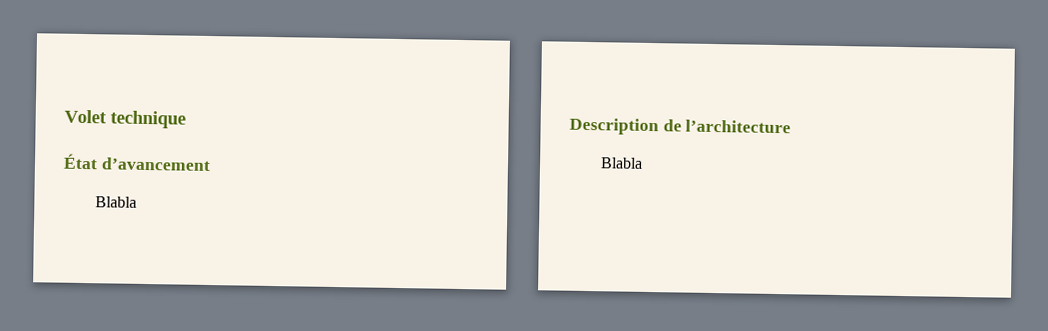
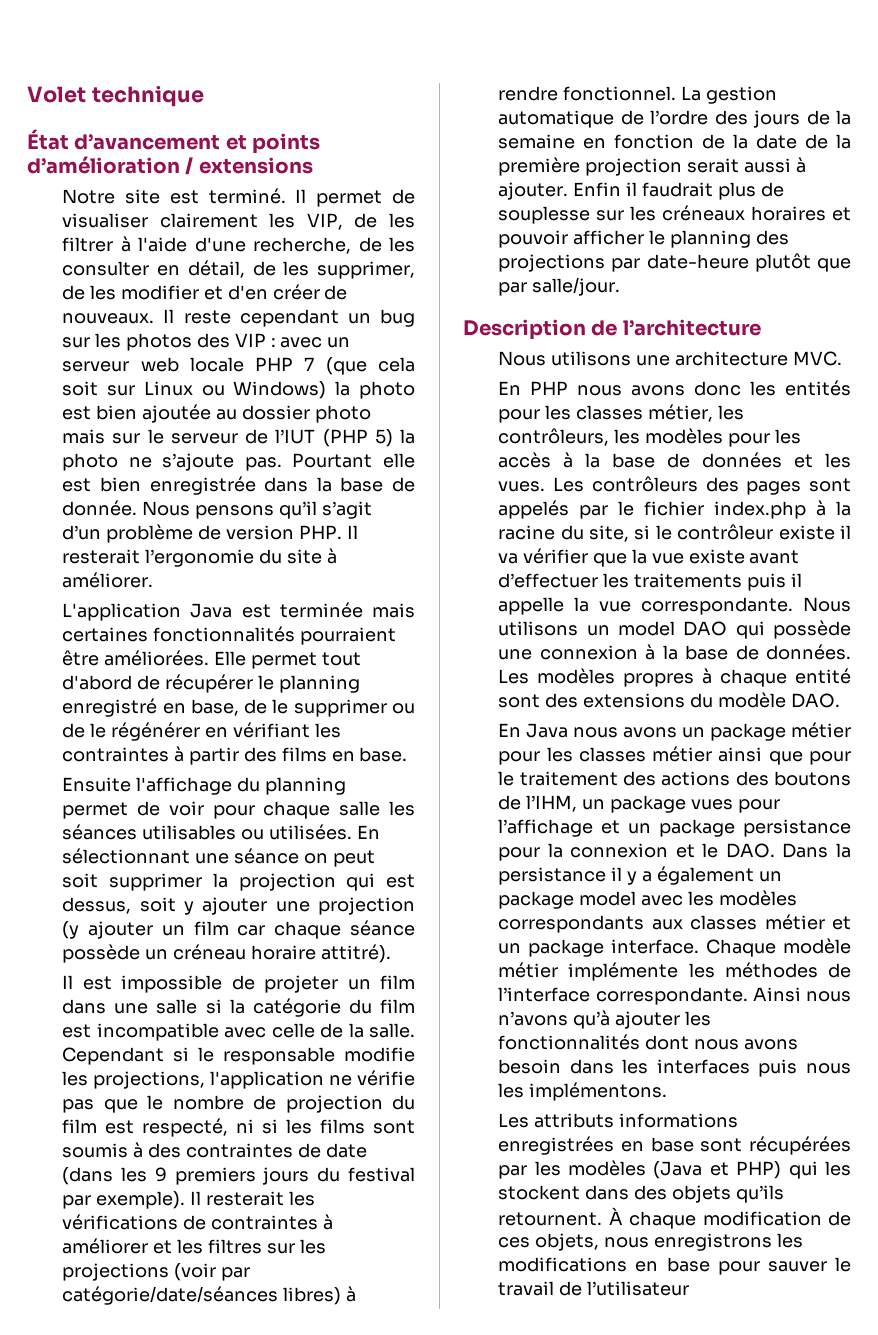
[94,196,137,208] [569,117,792,136] [599,157,643,169] // Blabla // Description de l’architecture // Blabla -> [225,133,321,154] [27,156,313,175] [62,188,416,207] [62,213,416,230] [62,236,415,254] [62,260,416,279] [62,284,348,300] [62,309,415,327] [62,333,351,351] [62,357,416,375] [62,381,416,399] [62,404,371,423] [62,429,415,447] [62,453,415,471] [62,476,415,495] [62,500,372,519] [62,524,358,543] [62,548,337,567] [62,572,154,588] [62,602,415,621] [62,626,396,645] [62,650,361,669] [62,674,360,693] [62,698,416,717] [62,722,341,741] [62,746,408,765] [62,777,346,795] [62,801,416,819] [62,824,380,840] [62,848,375,867] [62,873,416,891] [62,897,415,915] [62,920,416,939] [62,944,391,963] [62,975,415,993] [62,998,415,1017] [62,1023,415,1041] [62,1047,415,1065] [62,1070,416,1089] [62,1095,415,1113] [62,1118,416,1137] [62,1142,367,1158] [62,1167,416,1185] [62,1191,315,1209] [62,1214,333,1230] [62,1238,326,1254] [62,1263,250,1281] [62,1286,356,1305] [498,86,777,104] [498,110,851,128] [498,134,851,149] [498,157,806,176] [498,182,784,200] [498,205,851,224] [498,230,789,248] [498,253,851,272] [498,277,621,296] [463,319,761,340] [498,351,842,366] [498,380,851,396] [498,404,744,423] [498,428,801,447] [498,452,851,468] [498,476,851,495] [498,500,851,519] [498,524,851,542] [498,548,800,567] [498,573,802,591] [498,597,851,615] [498,620,851,639] [498,644,851,660] [498,668,851,687] [498,692,840,708] [498,722,851,741] [498,746,852,765] [498,771,851,786] [498,795,780,813] [498,819,851,837] [498,843,851,861] [498,866,782,885] [498,890,797,909] [498,914,851,933] [498,938,851,957] [498,962,851,981] [498,987,851,1005] [498,1010,711,1029] [498,1034,798,1050] [498,1059,851,1077] [498,1082,668,1101] [498,1113,738,1128] [498,1136,851,1155] [498,1160,851,1179] [498,1185,784,1203] [498,1207,851,1229] [498,1233,803,1251] [498,1257,851,1275] [498,1281,689,1296] et points d’amélioration / extensions // Notre site est terminé. Il permet de visualiser clairement les VIP, de les filtrer à l'aide d'une recherche, de les consulter en détail, de les supprimer, de les modifier et d'en créer de nouveaux. Il reste cependant un bug sur les photos des VIP : avec un serveur web locale PHP 7 (que cela soit sur Linux ou Windows) la photo est bien ajoutée au dossier photo mais sur le serveur de l’IUT (PHP 5) la photo ne s’ajoute pas. Pourtant elle est bien enregistrée dans la base de donnée. Nous pensons qu’il s’agit d’un problème de version PHP. Il resterait l’ergonomie du site à améliorer. // L'application Java est terminée mais certaines fonctionnalités pourraient être améliorées. Elle permet tout d'abord de récupérer le planning enregistré en base, de le supprimer ou de le régénérer en vérifiant les contraintes à partir des films en base. // Ensuite l'affichage du planning permet de voir pour chaque salle les séances utilisables ou utilisées. En sélectionnant une séance on peut soit supprimer la projection qui est dessus, soit y ajouter une projection (y ajouter un film car chaque séance possède un créneau horaire attitré). // Il est impossible de projeter un film dans une salle si la catégorie du film est incompatible avec celle de la salle. Cependant si le responsable modifie les projections, l'application ne vérifie pas que le nombre de projection du film est respecté, ni si les films sont soumis à des contraintes de date (dans les 9 premiers jours du festival par exemple). Il resterait les vérifications de contraintes à améliorer et les filtres sur les projections (voir par catégorie/date/séances libres) à rendre fonctionnel. La gestion automatique de l’ordre des jours de la semaine en fonction de la date de la première projection serait aussi à ajouter. Enfin il faudrait plus de souplesse sur les créneaux horaires et pouvoir afficher le planning des projections par date-heure plutôt que par salle/jour. // Description de l’architecture // Nous utilisons une architecture MVC. // En PHP nous avons donc les entités pour les classes métier, les contrôleurs, les modèles pour les accès à la base de données et les vues. Les contrôleurs des pages sont appelés par le fichier index.php à la racine du site, si le contrôleur existe il va vérifier que la vue existe avant d’effectuer les traitements puis il appelle la vue correspondante. Nous utilisons un model DAO qui possède une connexion à la base de données. Les modèles propres à chaque entité sont des extensions du modèle DAO. // En Java nous avons un package métier pour les classes métier ainsi que pour le traitement des actions des boutons de l’IHM, un package vues pour l’affichage et un package persistance pour la connexion et le DAO. Dans la persistance il y a également un package model avec les modèles correspondants aux classes métier et un package interface. Chaque modèle métier implémente les méthodes de l’interface correspondante. Ainsi nous n’avons qu’à ajouter les fonctionnalités dont nous avons besoin dans les interfaces puis nous les implémentons. // Les attributs informations enregistrées en base sont récupérées par les modèles (Java et PHP) qui les stockent dans des objets qu’ils retournent. À chaque modification de ces objets, nous enregistrons les modifications en base pour sauver le travail de l’utilisateur

